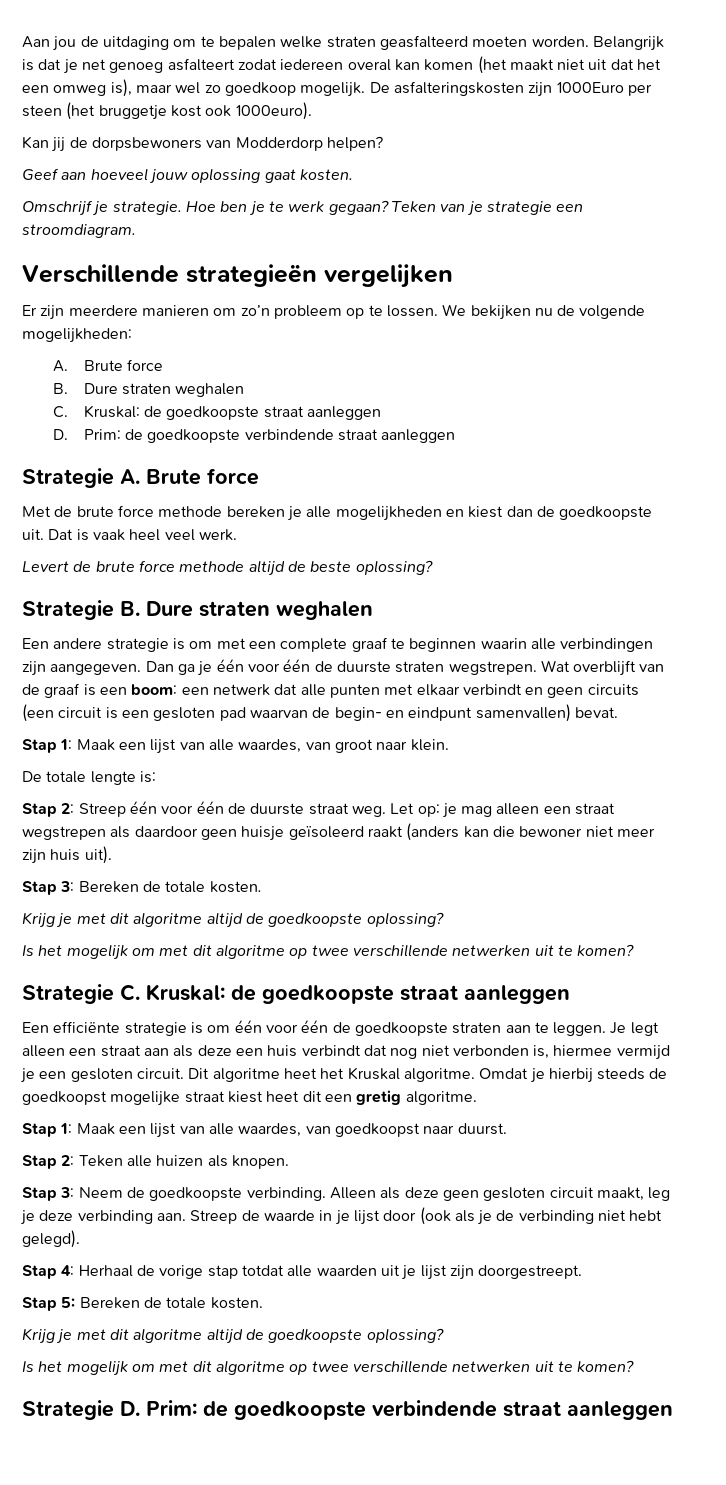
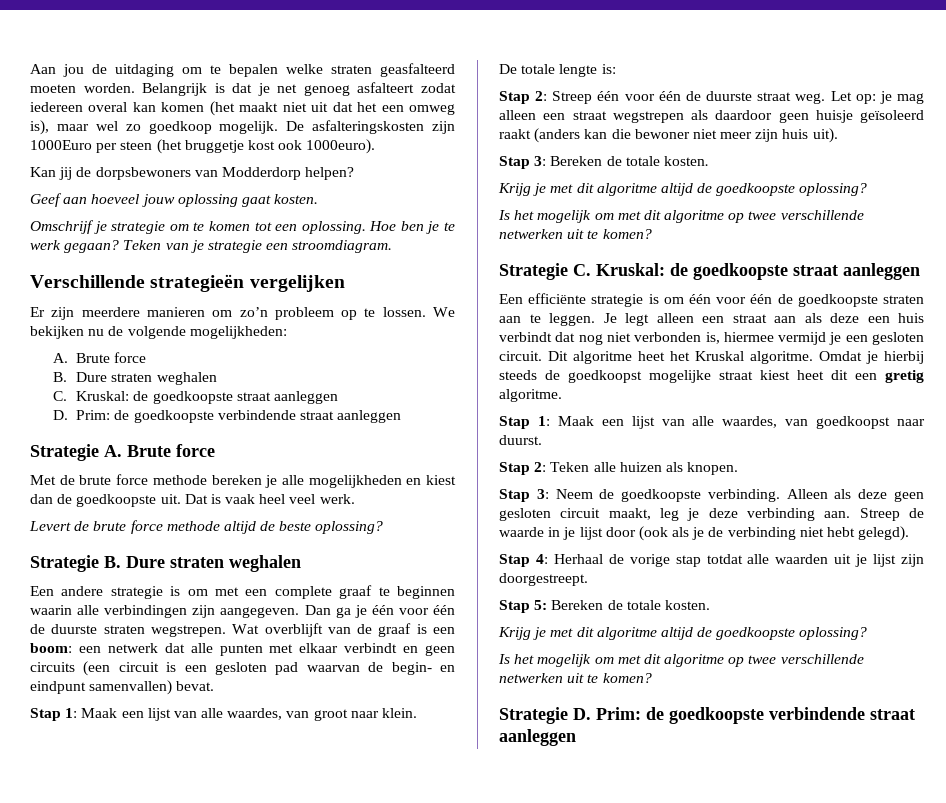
[112,201,182,215] strategie. -> [111,221,366,234] strategie om te komen tot een oplossing.

